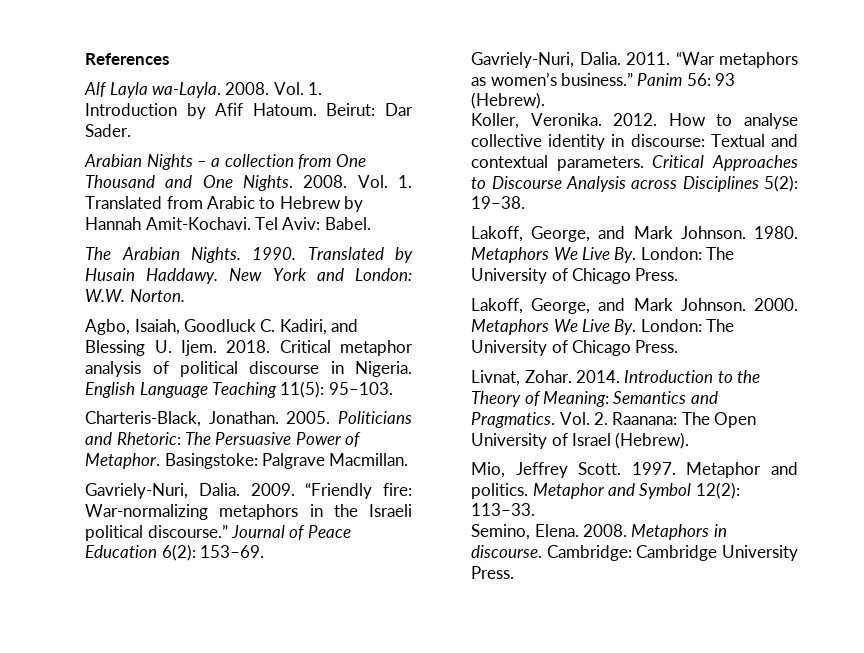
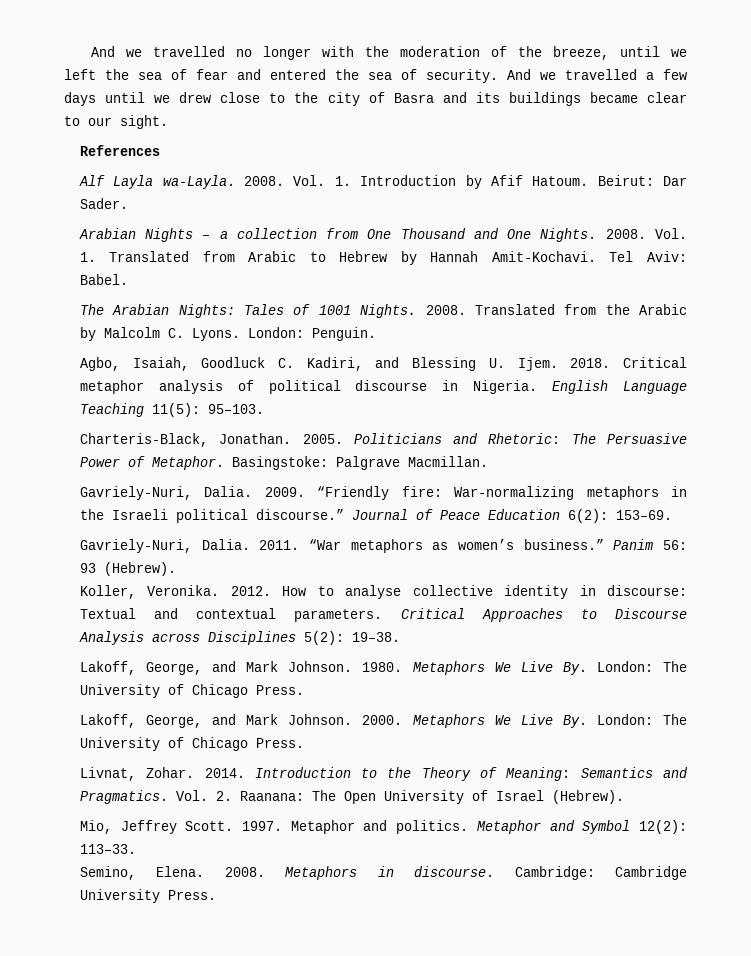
(85, 59) none -> [90,46,687,60] [64,69,687,83] [64,92,687,106] [64,115,168,129] And we travelled no longer with the moderation of the breeze, until we left the sea of fear and entered the sea of security. And we travelled a few days until we drew close to the city of Basra and its buildings became clear to our sight. //
[190,247,413,263] [85,268,413,284] [85,289,185,302] Nights. 1990. Translated by Husain Haddawy. New York and London: W.W. Norton. -> [178,304,687,318] [79,327,376,341] Nights: Tales of 1001 Nights. 2008. Translated from the Arabic by Malcolm C. Lyons. London: Penguin.

